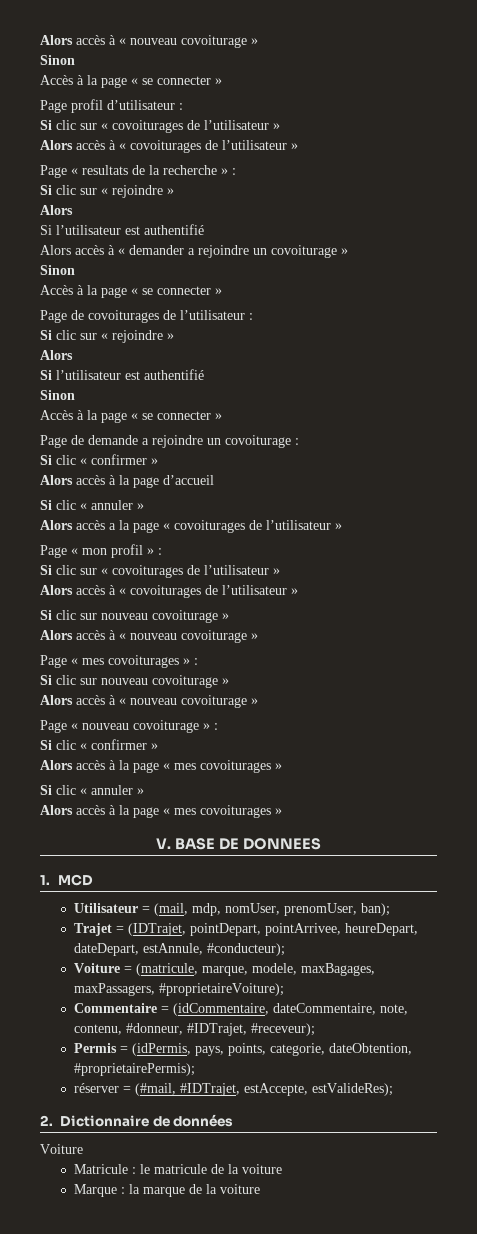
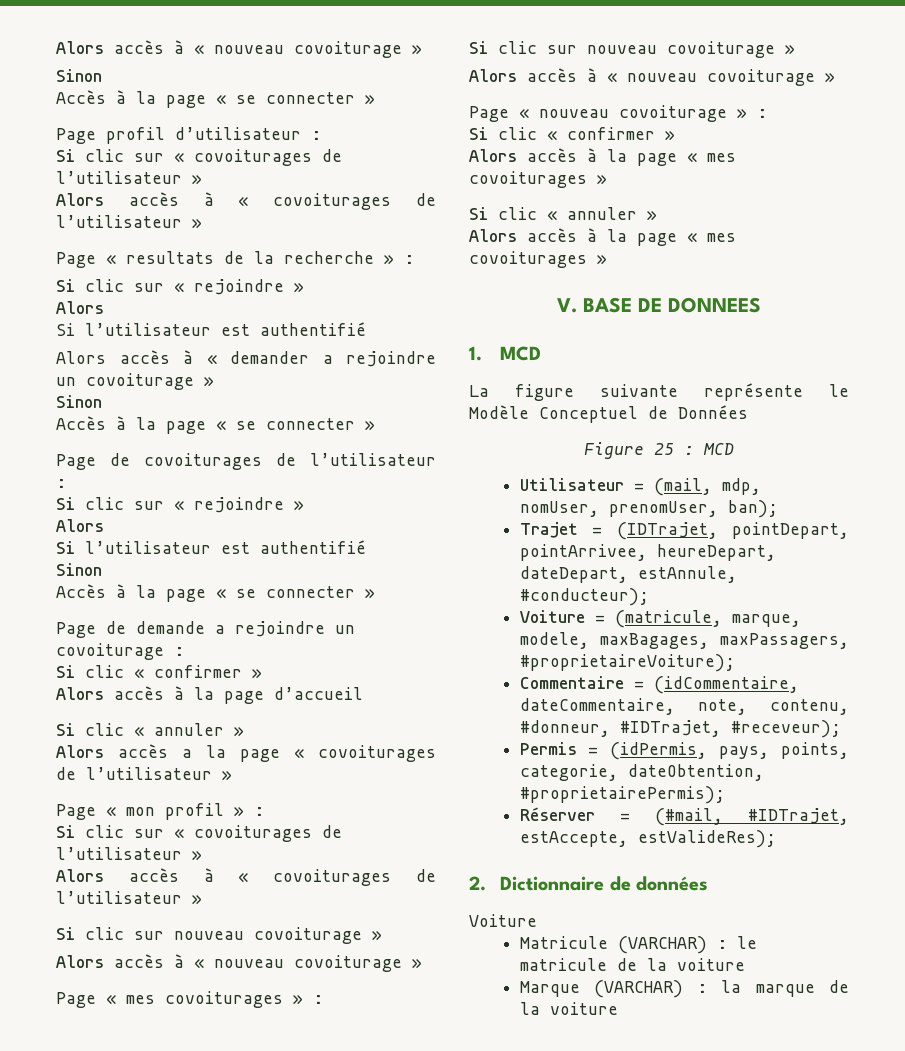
(94, 880) none -> [469,383,849,401] [469,405,748,423] [584,442,734,459] // La figure suivante représente le Modèle Conceptuel de Données // Figure 25 : MCD
[73,1083,119,1093] réserver -> [519,807,595,821] Réserver
(128, 1169) none -> [617,936,707,954] (VARCHAR)
(117, 1190) none -> [593,980,683,998] (VARCHAR)

